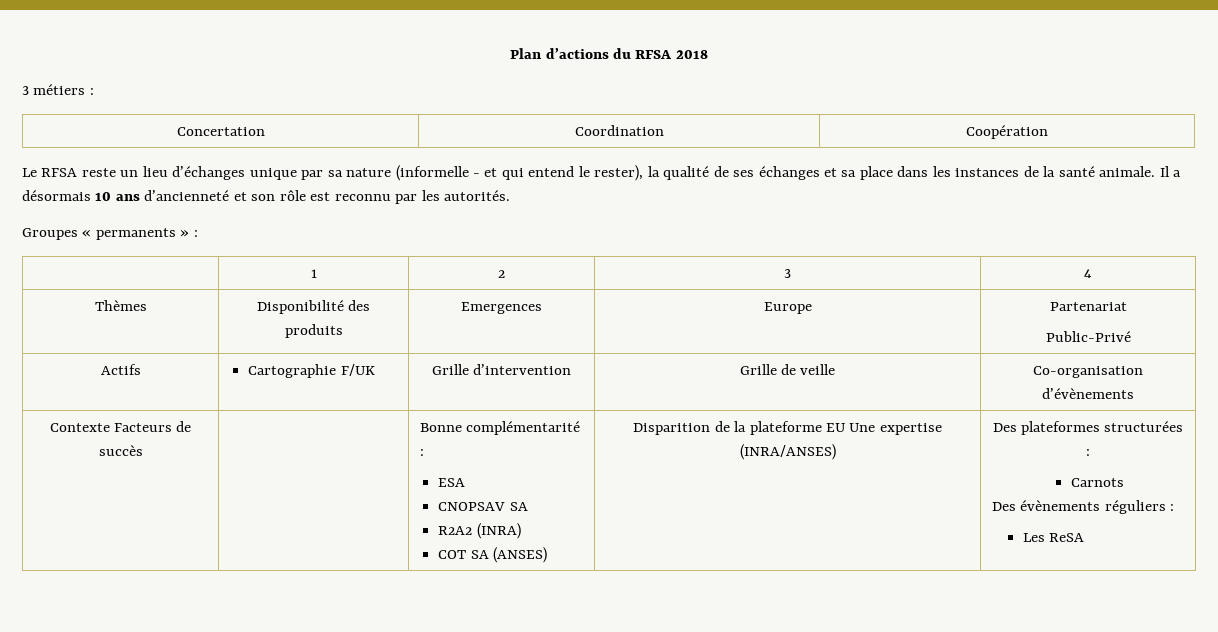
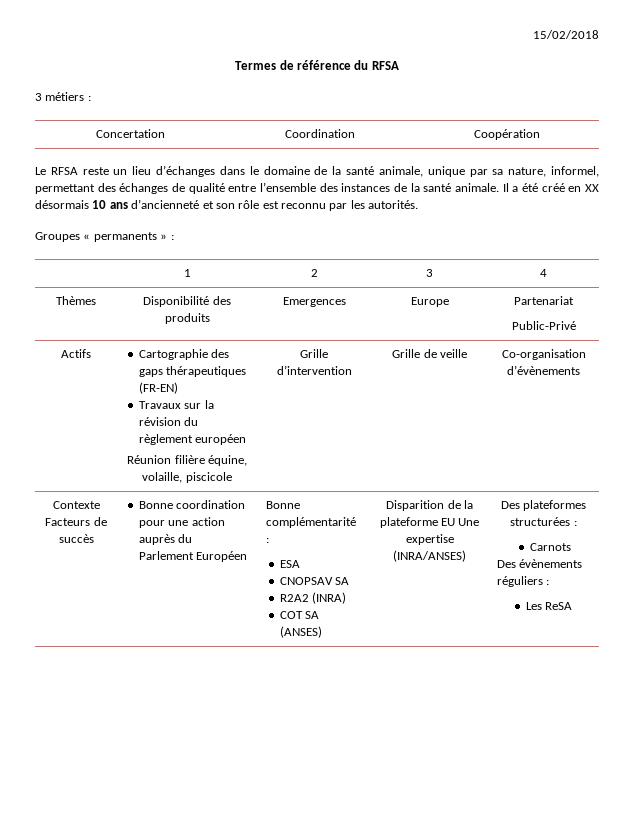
[510,48,609,59] Plan d’actions -> [533,30,599,39] [235,60,351,70] 15/02/2018 // Termes de référence
[675,50,708,59] 2018 -> (399, 65) none
[249,165,951,181] unique par sa nature (informelle - et qui entend le rester), la qualité de ses échanges et sa place dans les -> [219,166,599,177] [35,182,338,194] dans le domaine de la santé animale, unique par sa nature, informel, permettant des échanges de qualité entre l’ensemble des
(1182, 173) none -> [522,183,599,192] été créé en XX
[340,364,375,376] F/UK -> [211,349,230,358] [138,366,247,377] [138,382,178,394] [138,400,214,409] [138,417,199,426] [138,434,247,445] [127,455,247,466] [142,472,232,483] des gaps thérapeutiques (FR-EN) // Travaux sur la révision du règlement européen // Réunion filière équine, volaille, piscicole
(143, 450) none -> [138,500,246,509] [138,517,225,528] [138,534,193,545] [138,551,248,562] Bonne coordination pour une action auprès du Parlement Européen

